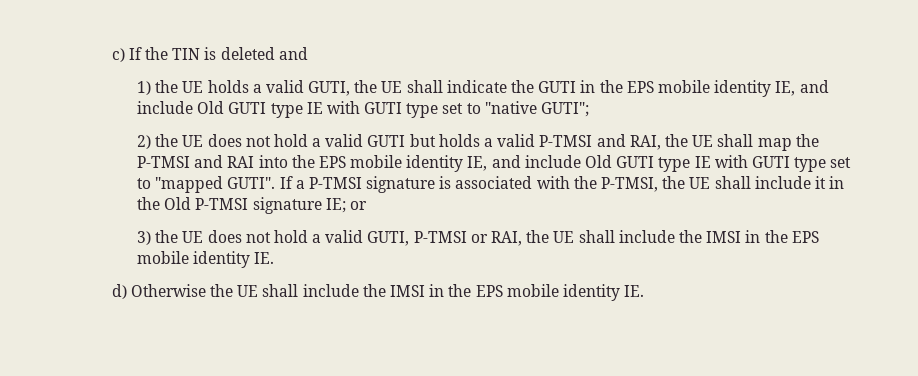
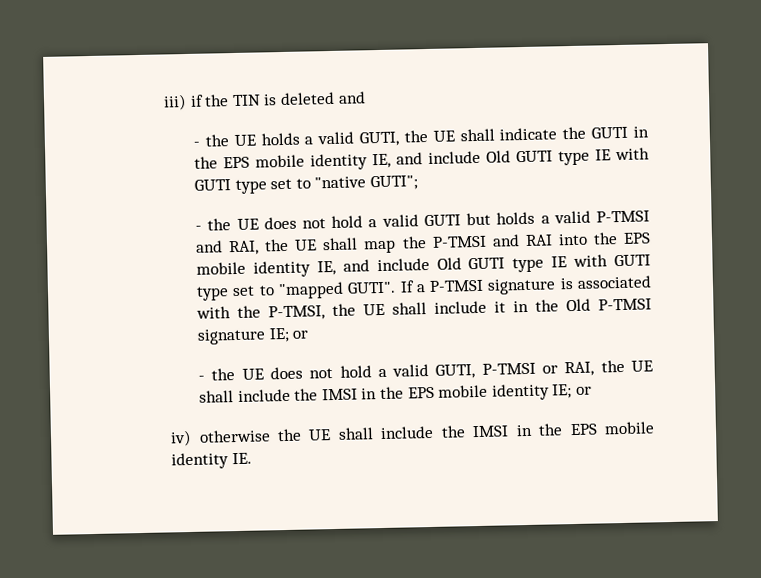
[111,47,142,62] c) If -> [163,93,204,111] iii) if
[136,81,151,95] 1) -> [193,141,202,147] -
[136,135,151,149] 2) -> [195,225,203,231] -
[136,231,151,245] 3) -> [198,375,206,381] -
[254,252,275,264] [111,284,206,299] IE. // d) Otherwise -> [552,384,592,399] [170,429,271,447] IE; or // iv) otherwise

